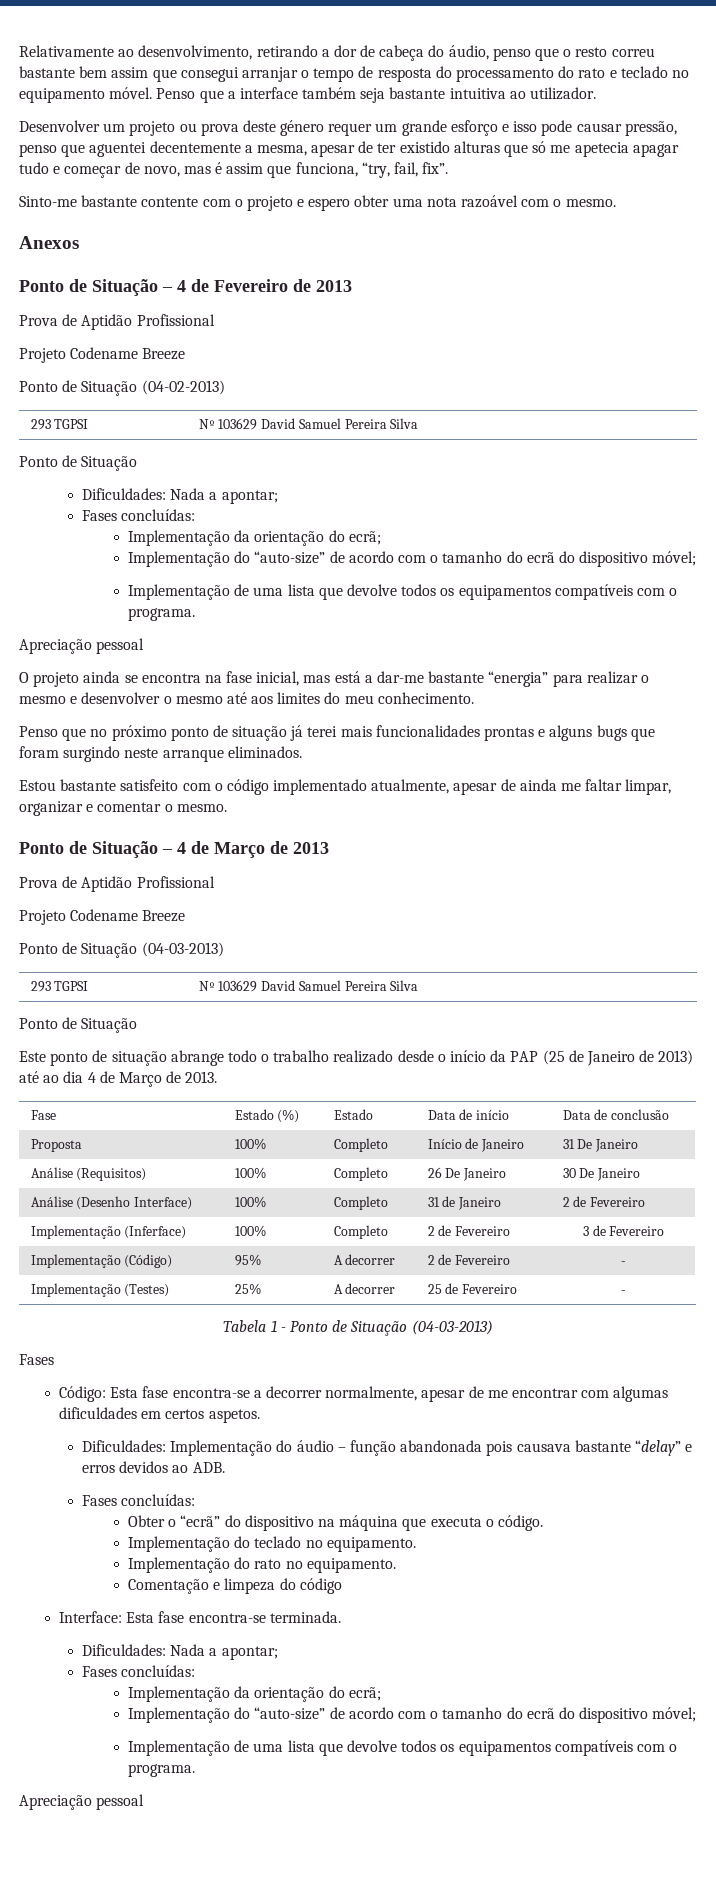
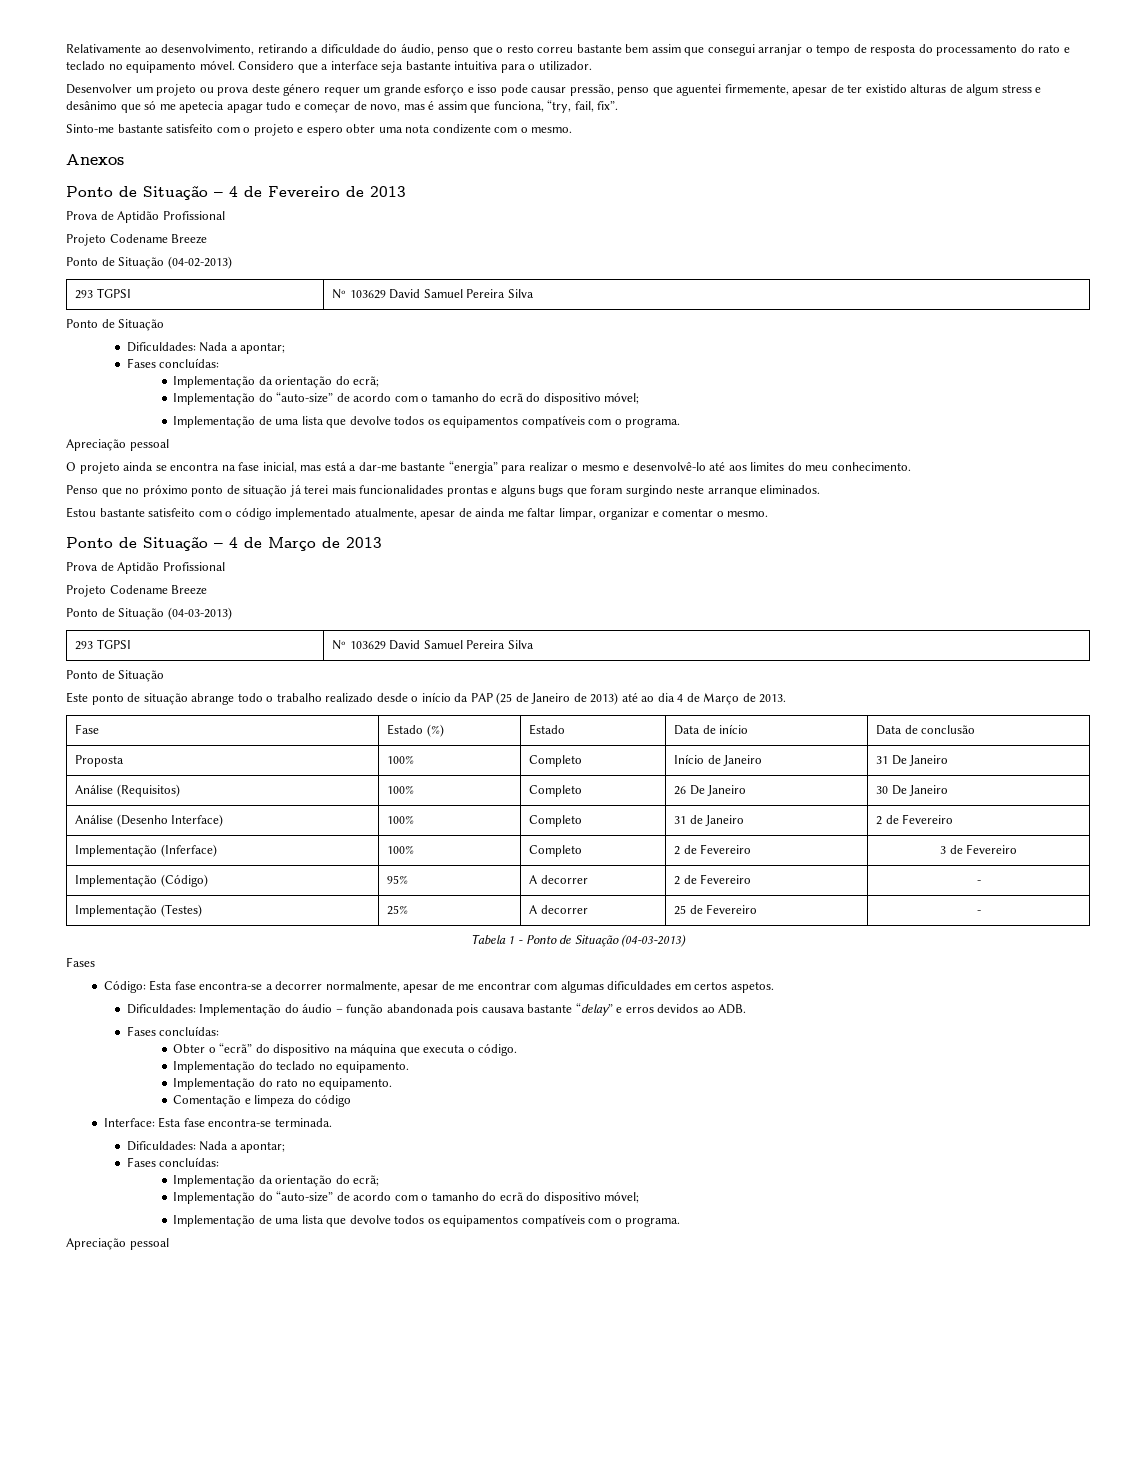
[333,45,425,61] dor de cabeça -> [320,44,380,53] dificuldade
[156,88,196,99] Penso -> [238,61,295,70] Considero
[302,87,357,99] também -> (378, 65) none
[509,91,526,99] ao -> [500,64,536,73] para o
[149,141,307,156] decentemente a mesma, -> [724,84,789,95] firmemente,
(500, 147) none -> [949,84,1042,96] [66,101,117,110] de algum stress e desânimo
[141,197,199,207] contente -> [166,124,214,133] satisfeito
[461,195,519,208] razoável -> [432,124,491,134] condizente
[81,692,223,704] desenvolver o mesmo -> [632,462,706,471] desenvolvê-lo

